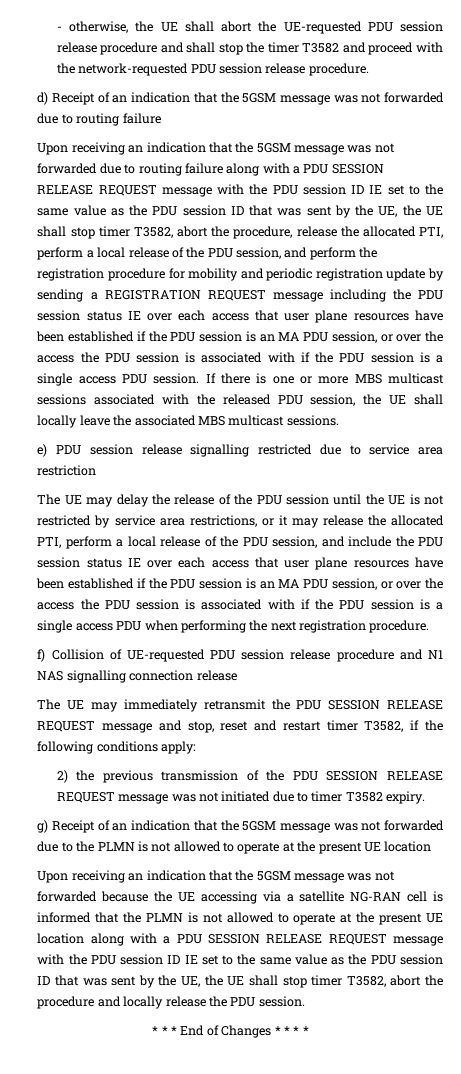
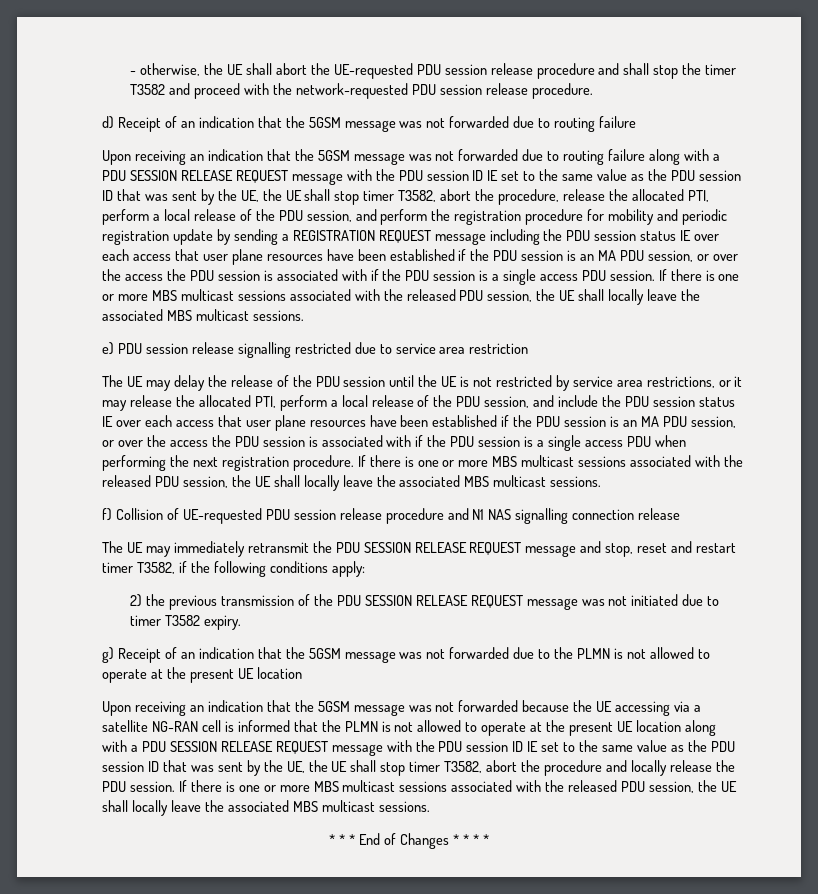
(430, 626) none -> [357,455,743,467] [102,475,602,491] If there is one or more MBS multicast sessions associated with the released PDU session, the UE shall locally leave the associated MBS multicast sessions.
(305, 1001) none -> [179,780,737,793] [102,800,430,816] If there is one or more MBS multicast sessions associated with the released PDU session, the UE shall locally leave the associated MBS multicast sessions.

